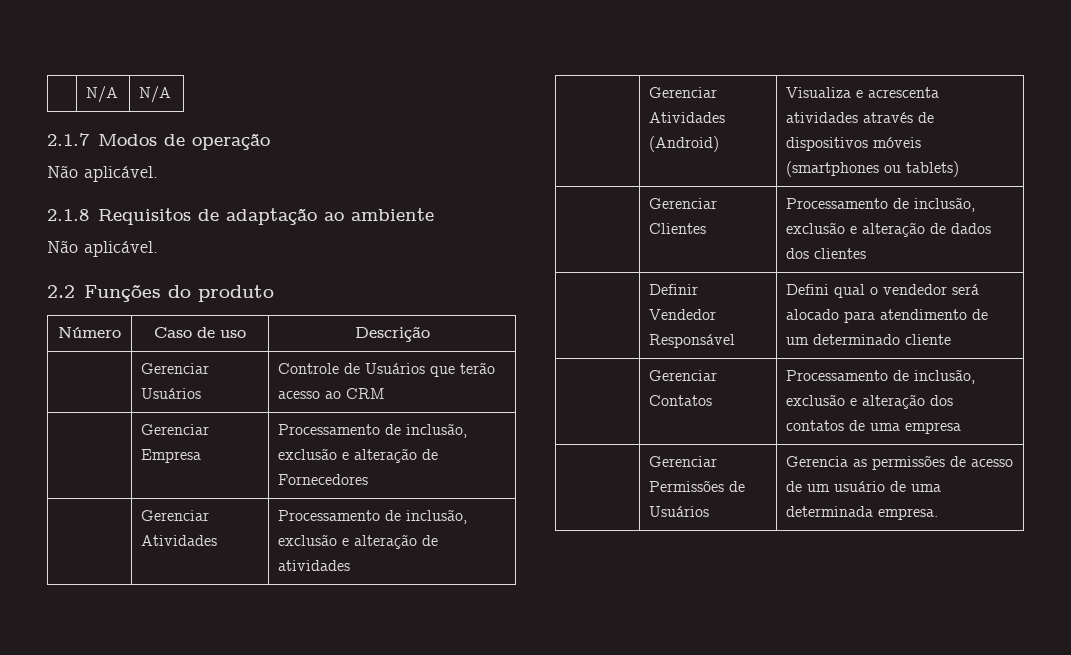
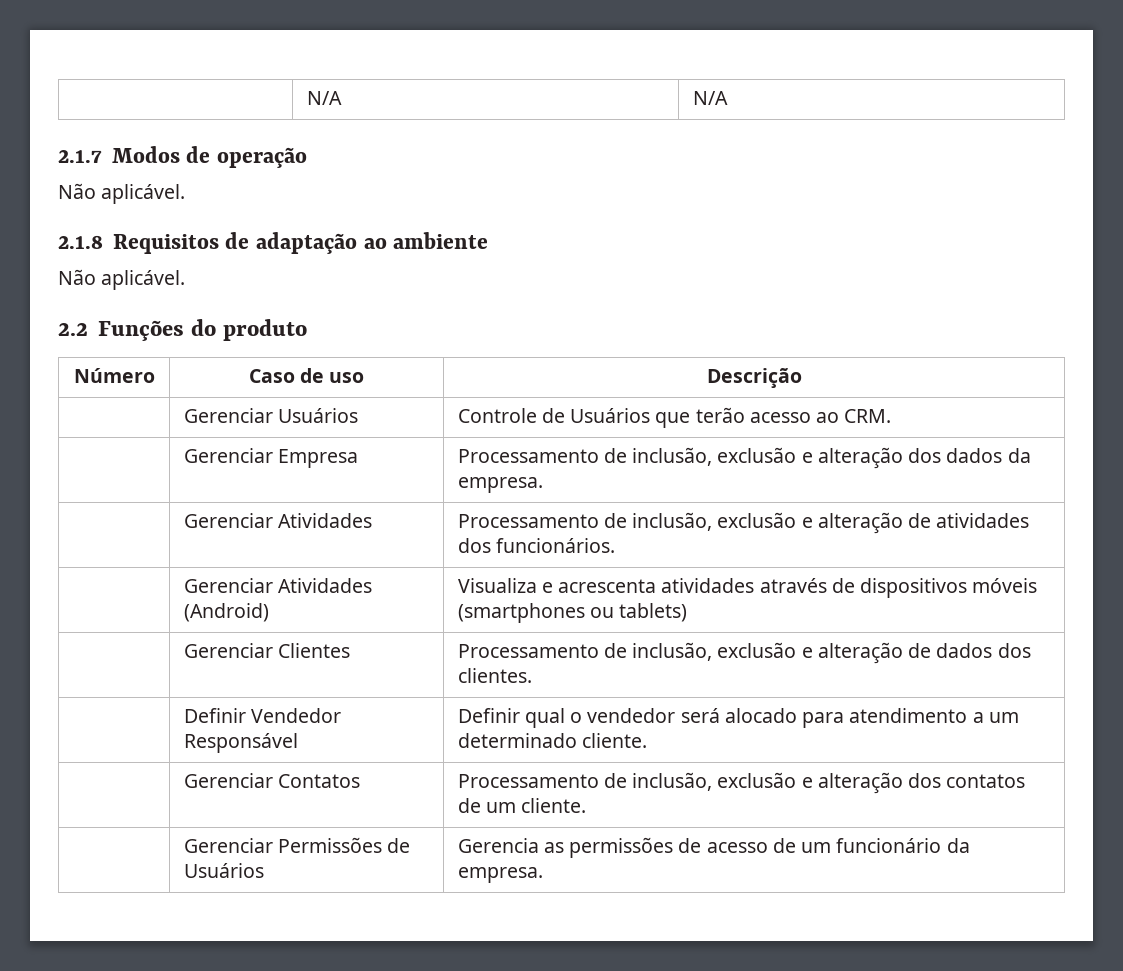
[346,388,386,399] CRM -> [844,409,892,423] CRM.
[422,449,439,460] [278,474,369,485] de Fornecedores -> [908,448,1031,463] [457,477,543,493] dos dados da empresa.
(351, 565) none -> [457,538,615,553] dos funcionários.
[814,248,867,259] clientes -> [457,668,532,683] clientes.
[786,284,830,295] Defini -> [457,708,520,723] Definir
[972,309,989,320] de -> [972,712,984,723] a
[905,334,952,345] cliente -> [581,733,647,748] cliente.
[870,422,962,434] uma empresa -> [485,798,587,813] um cliente.
[834,481,942,492] [786,506,874,517] usuário de uma determinada -> [836,838,970,853] funcionário da

